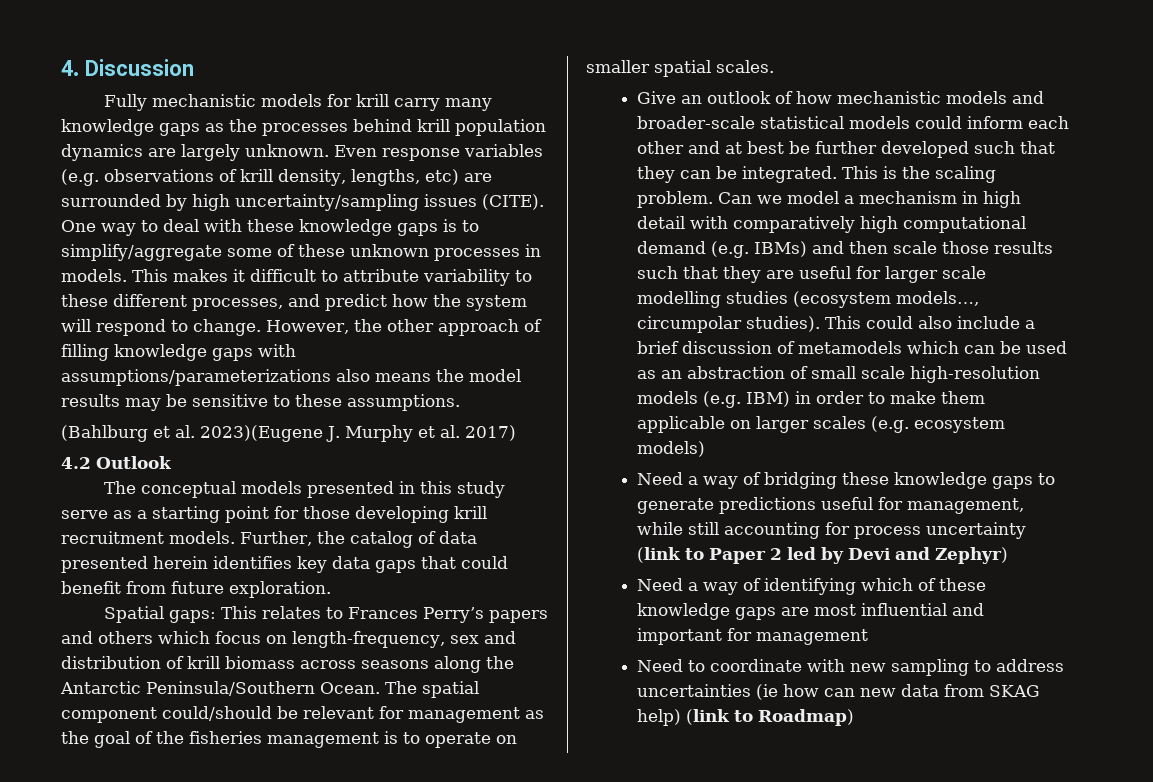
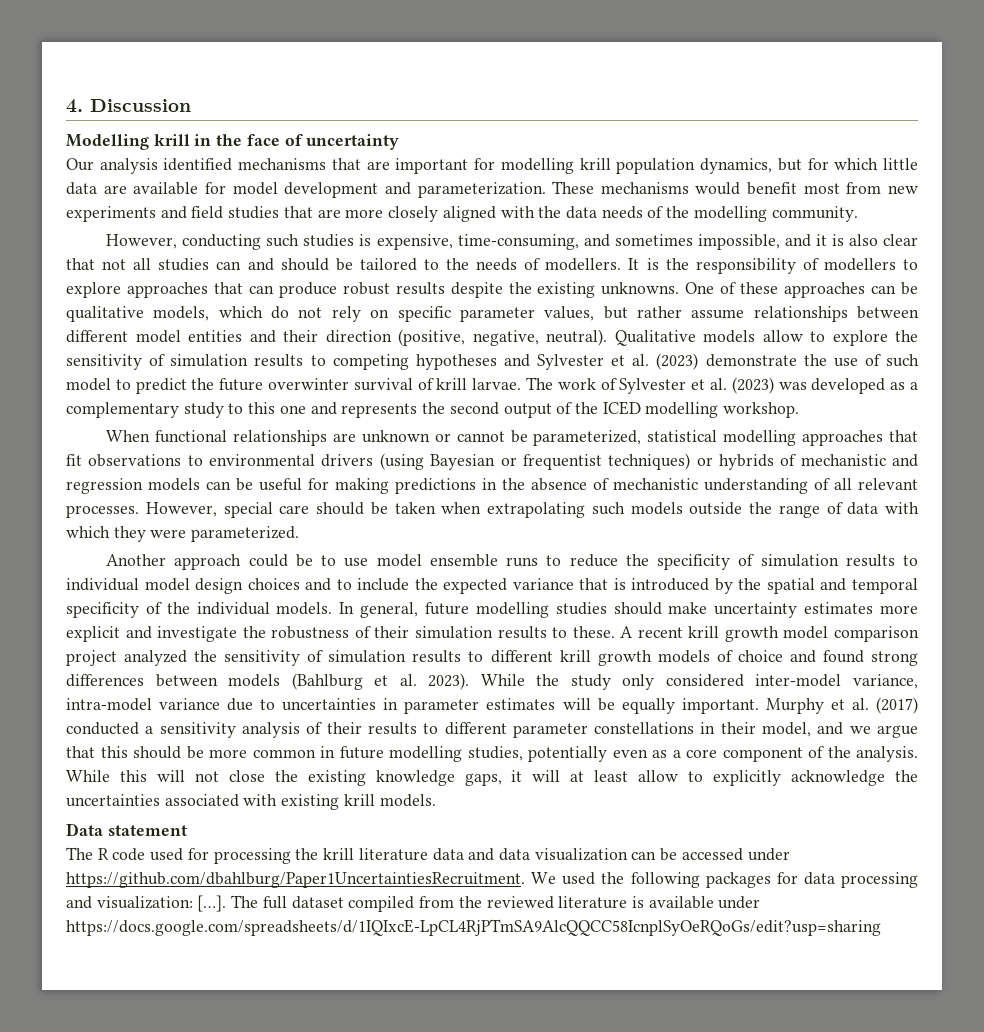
[103,94,492,111] [61,119,546,136] [61,144,543,161] [61,169,492,186] [61,194,544,211] [61,219,479,236] [61,244,541,261] [61,269,532,286] [61,294,527,311] [61,319,542,336] [61,344,296,361] [61,369,521,386] [61,394,460,411] [61,425,516,442] [61,456,172,469] [103,481,505,498] [61,506,487,523] [61,531,477,548] [61,556,508,573] [61,581,331,598] [103,606,548,623] [61,631,516,648] [61,656,514,673] [60,681,479,698] [61,706,544,723] [61,731,517,748] [586,60,774,77] [636,91,1044,104] [636,116,1069,129] [636,141,1055,158] [636,166,996,183] [636,191,1021,208] [636,216,1026,233] [636,241,1053,258] [636,266,986,283] [636,291,979,308] [636,316,1035,333] [636,341,1067,354] [636,366,1040,383] [636,391,985,408] [636,416,1005,433] [636,441,705,457] [636,472,1055,489] [636,497,1024,514] [636,522,1026,539] [636,547,1008,564] [636,578,986,595] [636,603,984,620] [636,628,868,645] [636,659,1064,676] [636,684,1040,700] [636,709,854,726] Fully mechanistic models for krill carry many knowledge gaps as the processes behind krill population dynamics are largely unknown. Even response variables (e.g. observations of krill density, lengths, etc) are surrounded by high uncertainty/sampling issues (CITE). One way to deal with these knowledge gaps is to simplify/aggregate some of these unknown processes in models. This makes it difficult to attribute variability to these different processes, and predict how the system will respond to change. However, the other approach of filling knowledge gaps with assumptions/parameterizations also means the model results may be sensitive to these assumptions. // (Bahlburg et al. 2023)(Eugene J. Murphy et al. 2017) // 4.2 Outlook // The conceptual models presented in this study serve as a starting point for those developing krill recruitment models. Further, the catalog of data presented herein identifies key data gaps that could benefit from future exploration. // Spatial gaps: This relates to Frances Perry’s papers and others which focus on length-frequency, sex and distribution of krill biomass across seasons along the Antarctic Peninsula/Southern Ocean. The spatial component could/should be relevant for management as the goal of the fisheries management is to operate on smaller spatial scales. // Give an outlook of how mechanistic models and broader-scale statistical models could inform each other and at best be further developed such that they can be integrated. This is the scaling problem. Can we model a mechanism in high detail with comparatively high computational demand (e.g. IBMs) and then scale those results such that they are useful for larger scale modelling studies (ecosystem models…, circumpolar studies). This could also include a brief discussion of metamodels which can be used as an abstraction of small scale high-resolution models (e.g. IBM) in order to make them applicable on larger scales (e.g. ecosystem models) // Need a way of bridging these knowledge gaps to generate predictions useful for management, while still accounting for process uncertainty (link to Paper 2 led by Devi and Zephyr) // Need a way of identifying which of these knowledge gaps are most influential and important for management // Need to coordinate with new sampling to address uncertainties (ie how can new data from SKAG help) (link to Roadmap) -> [66,134,400,150] [66,158,919,174] [66,181,918,198] [66,206,858,222] [106,234,918,250] [66,258,919,274] [66,282,918,298] [66,306,919,322] [66,329,918,346] [66,353,919,370] [66,377,918,394] [66,401,800,418] [106,430,918,446] [66,453,919,470] [66,478,918,494] [66,502,919,518] [66,526,300,542] [106,554,919,570] [66,578,918,594] [66,602,918,618] [66,626,919,642] [66,650,918,666] [66,673,919,690] [66,697,919,714] [66,722,918,738] [66,746,918,762] [66,770,919,786] [66,794,436,810] [66,823,187,836] [66,847,790,864] [66,872,918,888] [66,895,761,912] [66,919,881,936] Modelling krill in the face of uncertainty // Our analysis identified mechanisms that are important for modelling krill population dynamics, but for which little data are available for model development and parameterization. These mechanisms would benefit most from new experiments and field studies that are more closely aligned with the data needs of the modelling community. // However, conducting such studies is expensive, time-consuming, and sometimes impossible, and it is also clear that not all studies can and should be tailored to the needs of modellers. It is the responsibility of modellers to explore approaches that can produce robust results despite the existing unknowns. One of these approaches can be qualitative models, which do not rely on specific parameter values, but rather assume relationships between different model entities and their direction (positive, negative, neutral). Qualitative models allow to explore the sensitivity of simulation results to competing hypotheses and Sylvester et al. (2023) demonstrate the use of such model to predict the future overwinter survival of krill larvae. The work of Sylvester et al. (2023) was developed as a complementary study to this one and represents the second output of the ICED modelling workshop. // When functional relationships are unknown or cannot be parameterized, statistical modelling approaches that fit observations to environmental drivers (using Bayesian or frequentist techniques) or hybrids of mechanistic and regression models can be useful for making predictions in the absence of mechanistic understanding of all relevant processes. However, special care should be taken when extrapolating such models outside the range of data with which they were parameterized. // Another approach could be to use model ensemble runs to reduce the specificity of simulation results to individual model design choices and to include the expected variance that is introduced by the spatial and temporal specificity of the individual models. In general, future modelling studies should make uncertainty estimates more explicit and investigate the robustness of their simulation results to these. A recent krill growth model comparison project analyzed the sensitivity of simulation results to different krill growth models of choice and found strong differences between models (Bahlburg et al. 2023). While the study only considered inter-model variance, intra-model variance due to uncertainties in parameter estimates will be equally important. Murphy et al. (2017) conducted a sensitivity analysis of their results to different parameter constellations in their model, and we argue that this should be more common in future modelling studies, potentially even as a core component of the analysis. While this will not close the existing knowledge gaps, it will at least allow to explicitly acknowledge the uncertainties associated with existing krill models. // Data statement // The R code used for processing the krill literature data and data visualization can be accessed under https://github.com/dbahlburg/Paper1UncertaintiesRecruitment. We used the following packages for data processing and visualization: […]. The full dataset compiled from the reviewed literature is available under https://docs.google.com/spreadsheets/d/1IQIxcE-LpCL4RjPTmSA9AlcQQCC58IcnplSyOeRQoGs/edit?usp=sharing

